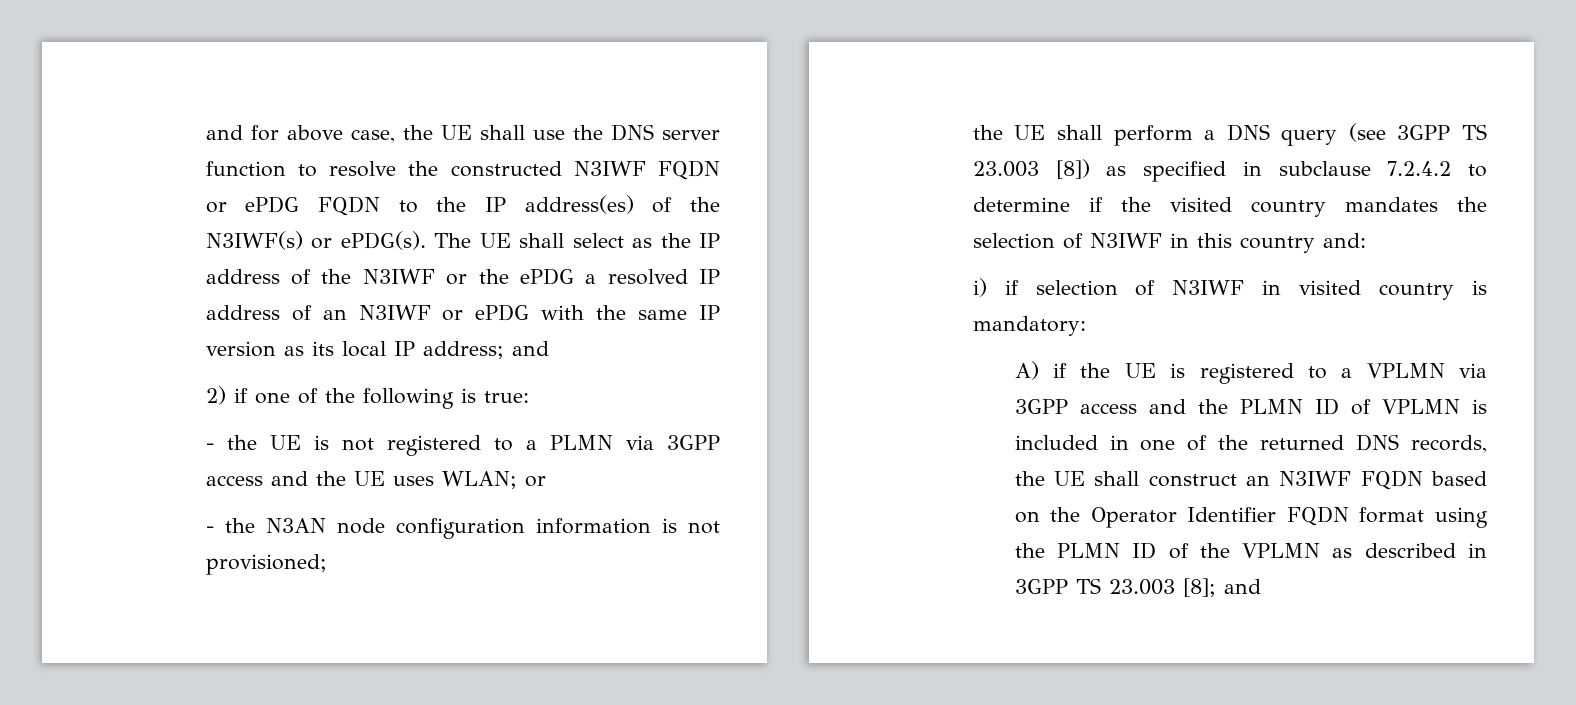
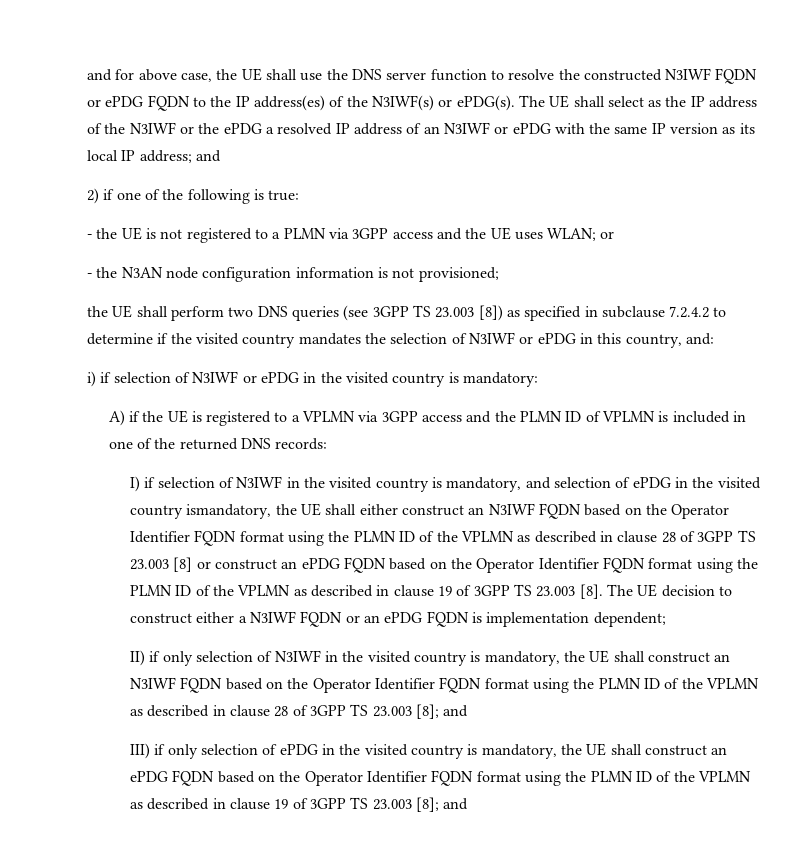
[1204,124,1338,146] a DNS query -> [228,306,339,321] two DNS queries
(1162, 240) none -> [519,333,576,344] or ePDG
[1239,236,1315,253] country -> [625,334,682,348] country,
[1262,280,1282,295] in -> [242,372,342,383] or ePDG in the
[1411,435,1487,453] records, -> [275,438,328,450] [130,476,761,492] [130,503,730,519] [130,530,756,546] [130,557,758,573] [130,584,732,599] [130,611,666,627] [130,650,560,666] records: // I) if selection of N3IWF in the visited country is mandatory, and selection of ePDG in the visited country ismandatory, the UE shall either construct an N3IWF FQDN based on the Operator Identifier FQDN format using the PLMN ID of the VPLMN as described in clause 28 of 3GPP TS 23.003 [8] or construct an ePDG FQDN based on the Operator Identifier FQDN format using the PLMN ID of the VPLMN as described in clause 19 of 3GPP TS 23.003 [8]. The UE decision to construct either a N3IWF FQDN or an ePDG FQDN is implementation dependent; // II) if only selection of N3IWF in the visited country is mandatory,
[1014,578,1261,597] 3GPP TS 23.003 [8]; and -> [230,704,469,719] [130,743,728,759] [130,770,751,786] [130,797,469,812] clause 28 of 3GPP TS 23.003 [8]; and // III) if only selection of ePDG in the visited country is mandatory, the UE shall construct an ePDG FQDN based on the Operator Identifier FQDN format using the PLMN ID of the VPLMN as described in clause 19 of 3GPP TS 23.003 [8]; and

